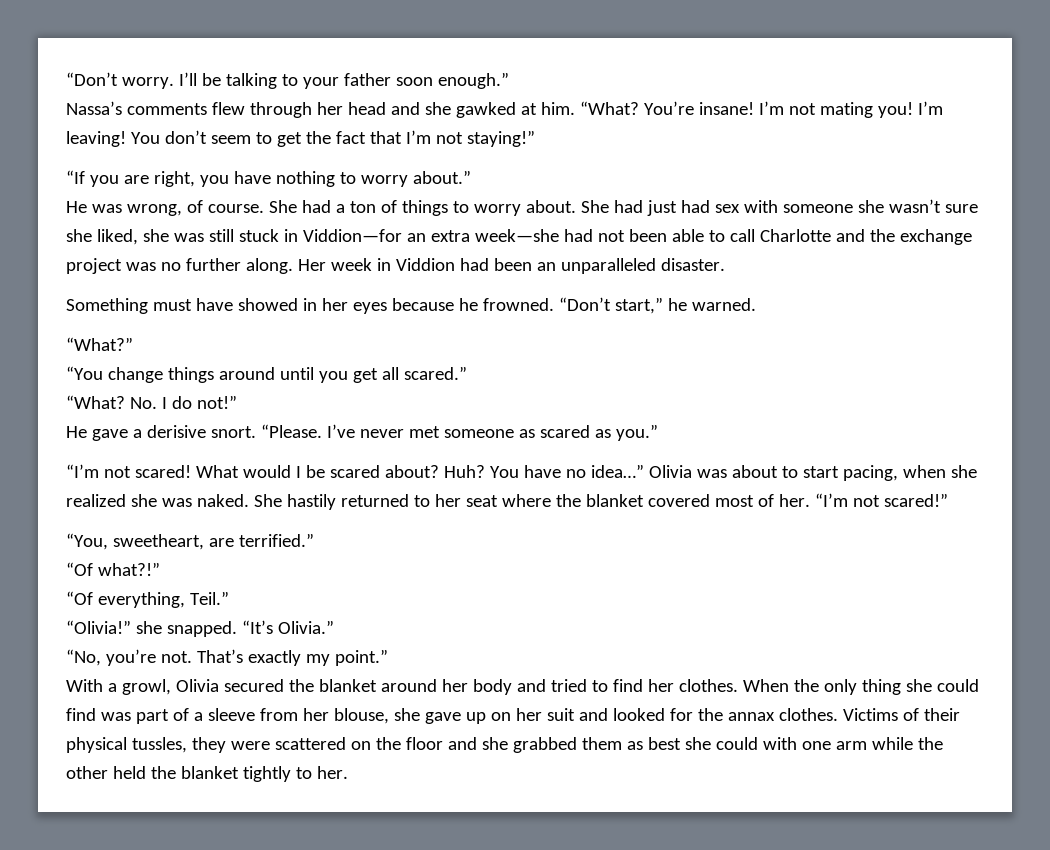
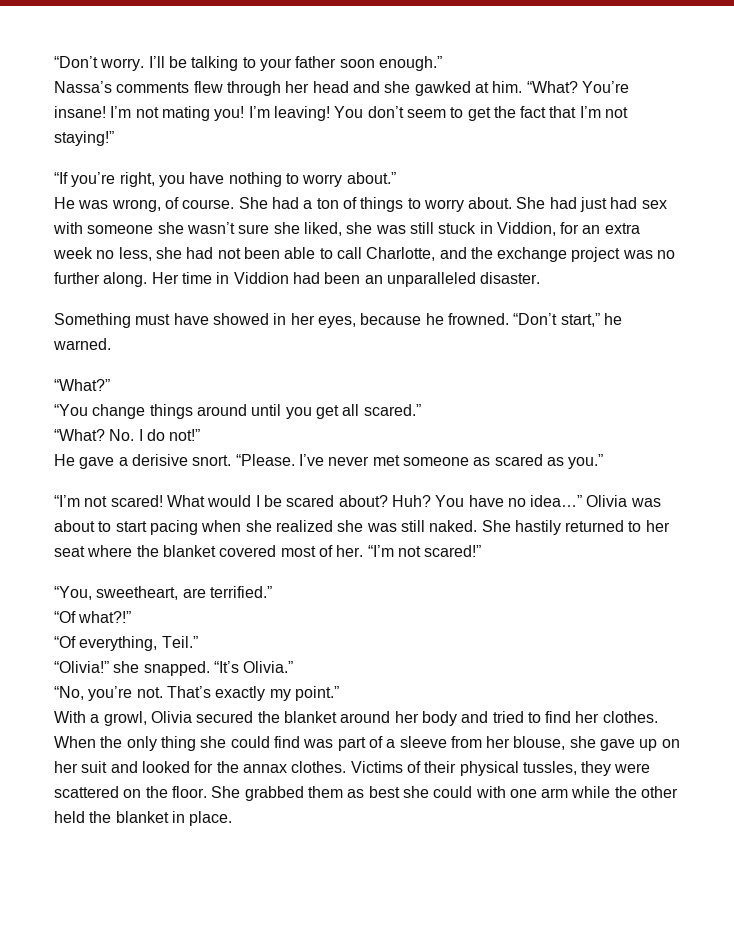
[89,175,149,187] you are -> [71,172,116,187] you’re
[302,229,559,242] Viddion—for an extra week—she -> [496,222,640,236] [53,247,182,261] Viddion, for an extra week no less, she
[759,229,831,242] Charlotte -> [366,247,436,261] Charlotte,
[330,258,372,271] week -> [181,272,212,284] time
[352,302,387,314] eyes -> [317,316,356,328] eyes,
[842,465,898,481] pacing, -> [149,520,198,535] pacing
(192, 502) none -> [400,520,425,532] still
[405,737,508,750] floor and she -> [171,786,241,798] floor. She
[242,766,348,782] tightly to her. -> [171,811,233,826] in place.

